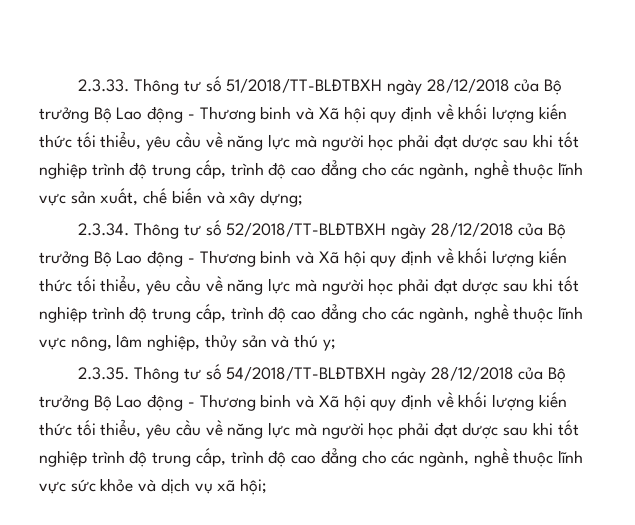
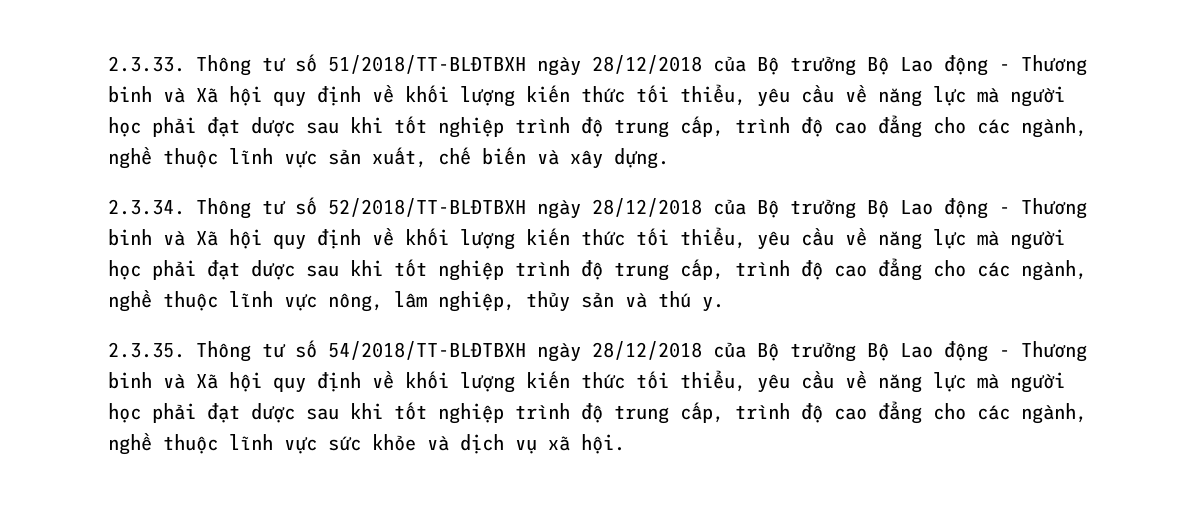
[260,190,304,207] dựng; -> [614,148,669,169] dựng.
[322,339,336,351] y; -> [702,297,724,312] y.
[240,478,268,495] hội; -> [581,434,625,454] hội.

